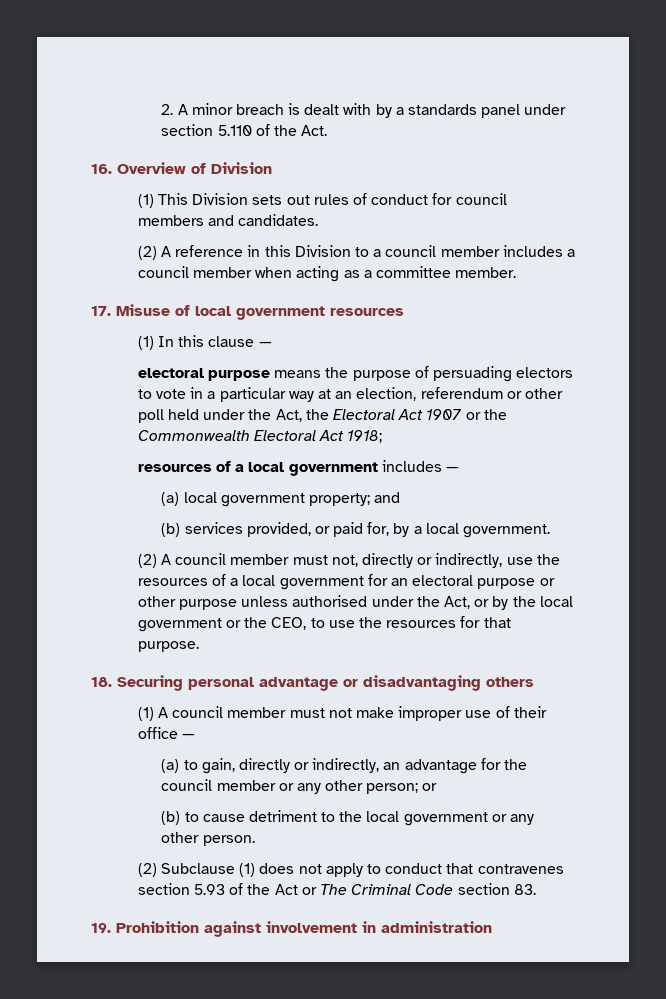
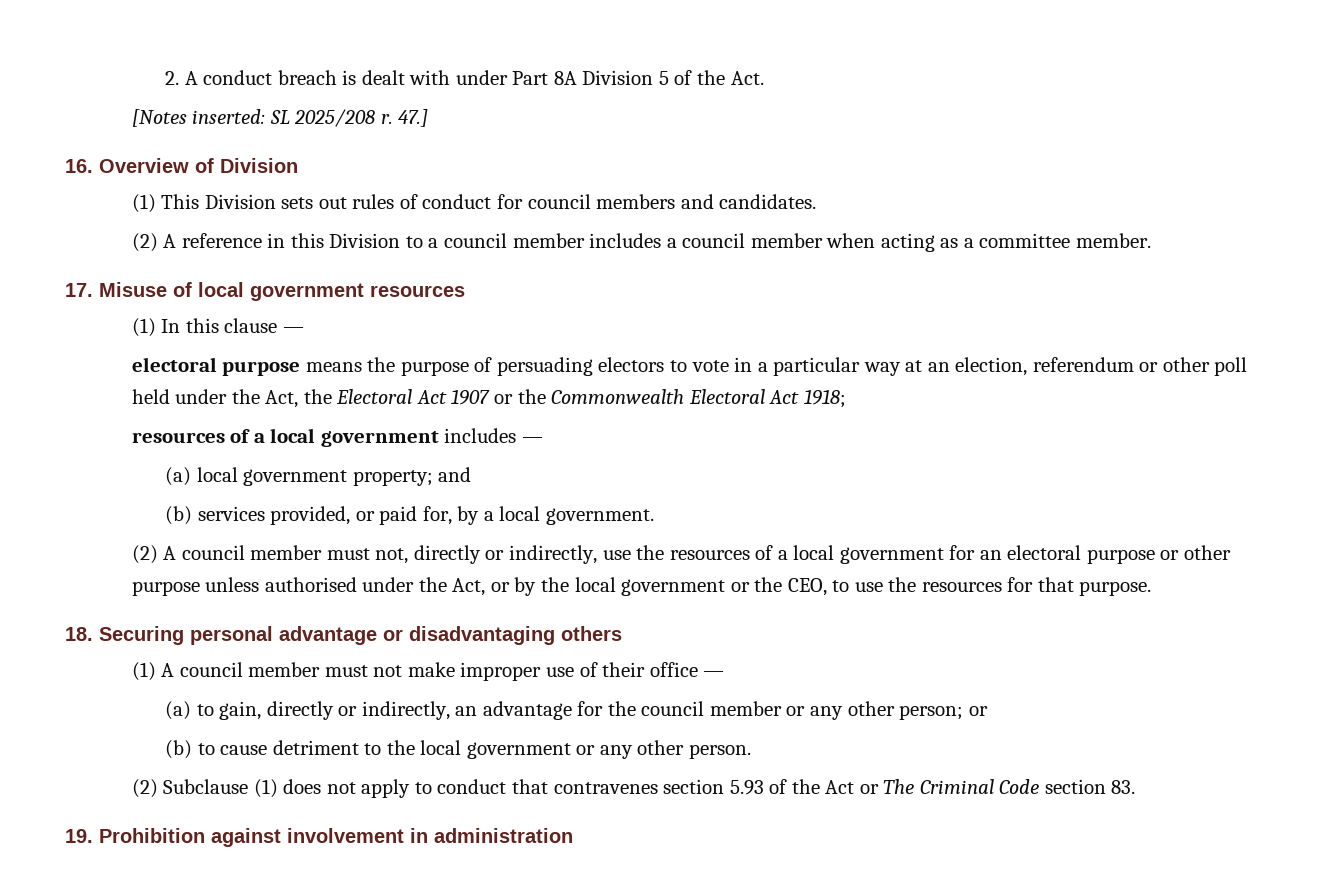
[191,103,233,115] minor -> [203,70,273,85] conduct
[375,104,567,118] [161,124,328,136] by a standards panel under section 5.110 of the Act. -> [455,70,764,85] [131,109,429,127] under Part 8A Division 5 of the Act. // [Notes inserted: SL 2025/208 r. 47.]

